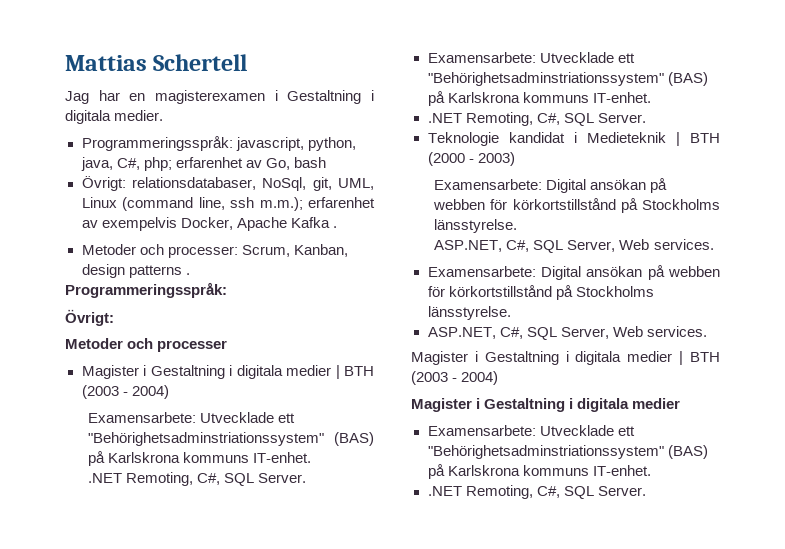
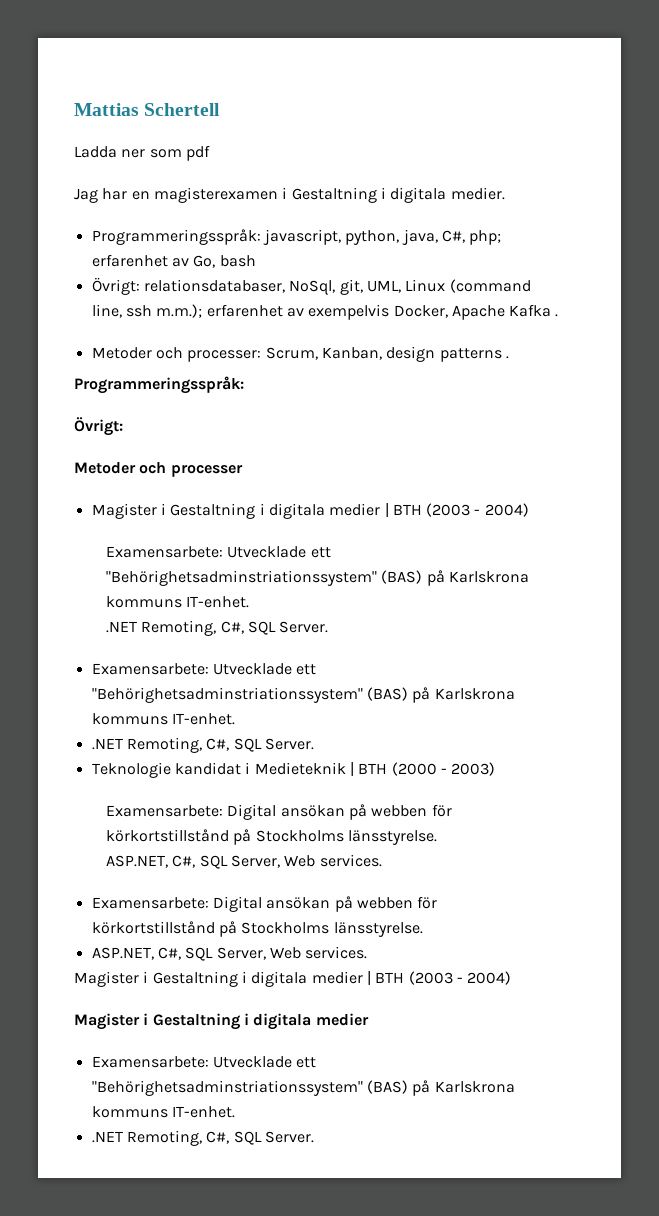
(248, 62) none -> [74,145,210,161] // Ladda ner som pdf

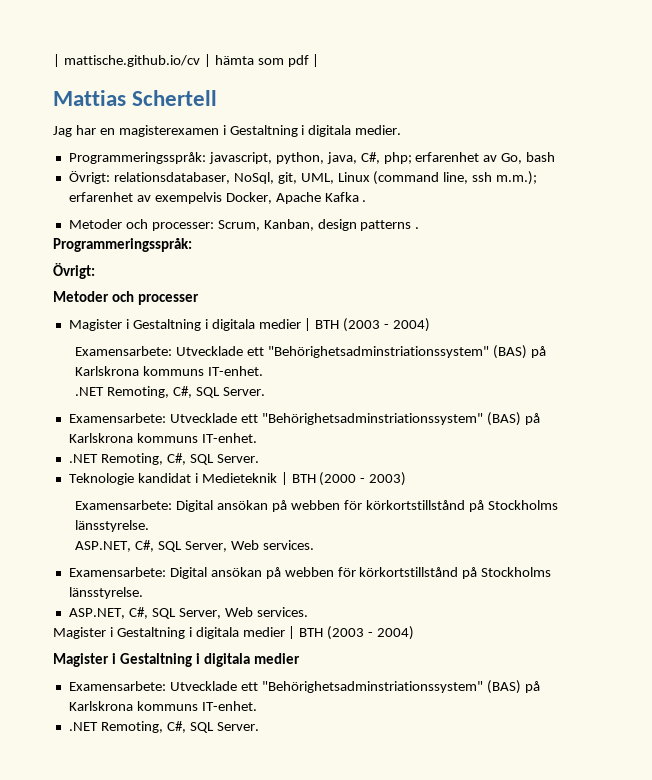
[74,103,221,116] [74,145,210,161] Mattias Schertell // Ladda ner som pdf -> [53,54,320,67] [53,90,218,106] | mattische.github.io/cv | hämta som pdf | // Mattias Schertell

